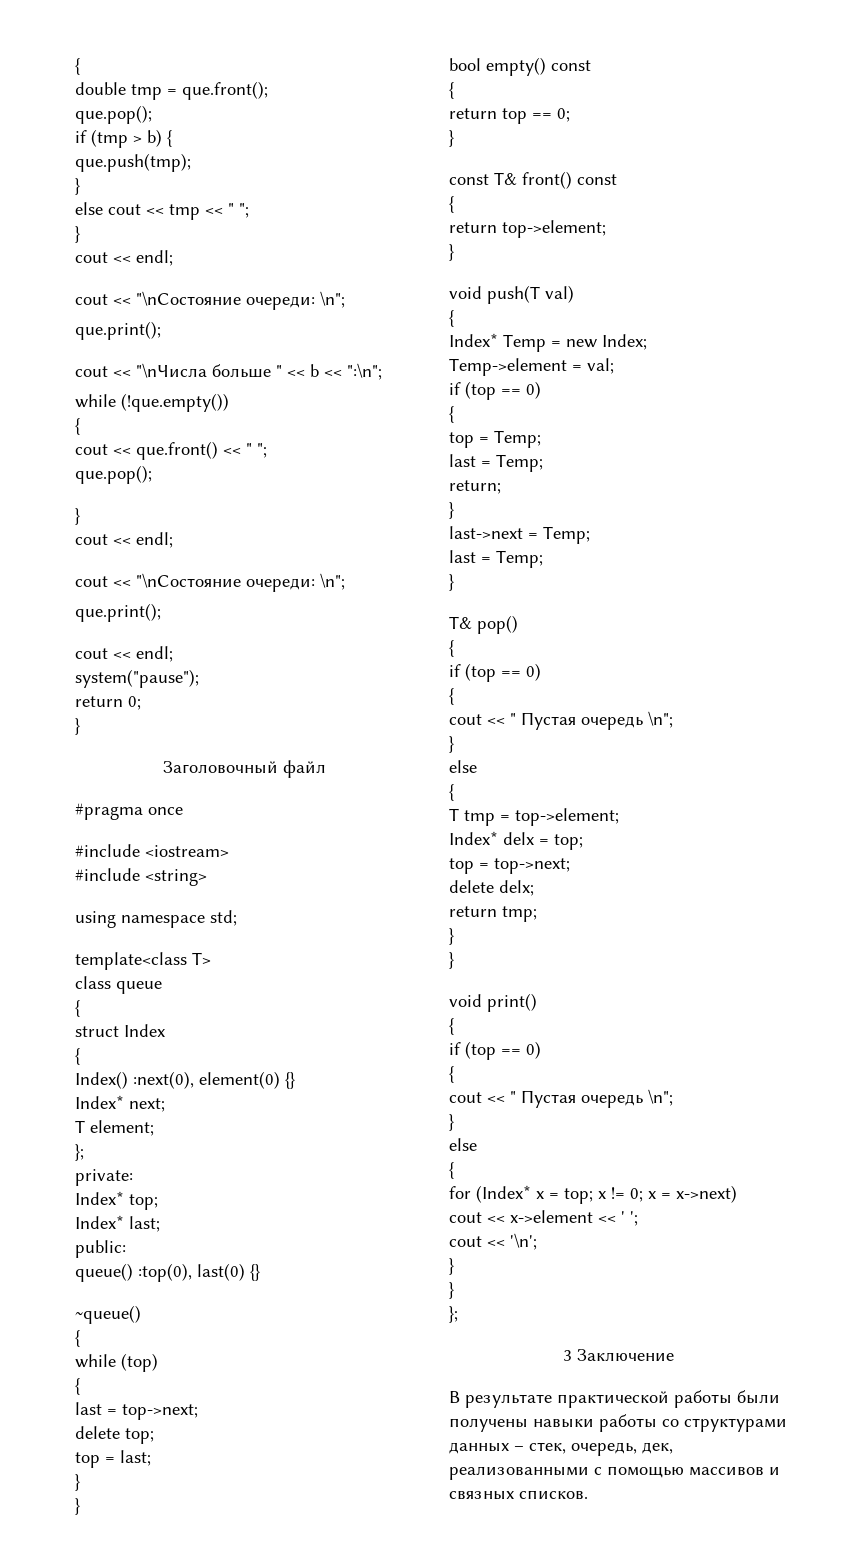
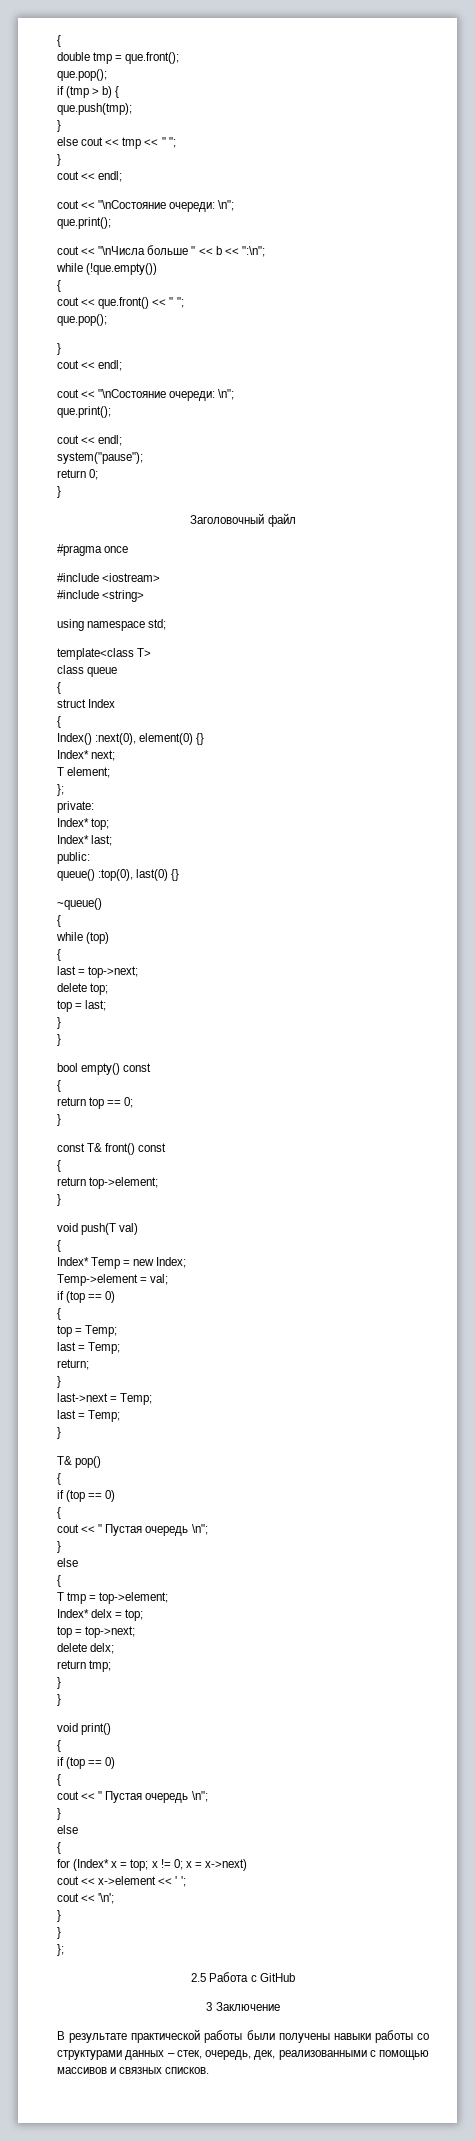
(458, 1314) none -> [191,1972,295,1982] // 2.5 Работа с GitHub

